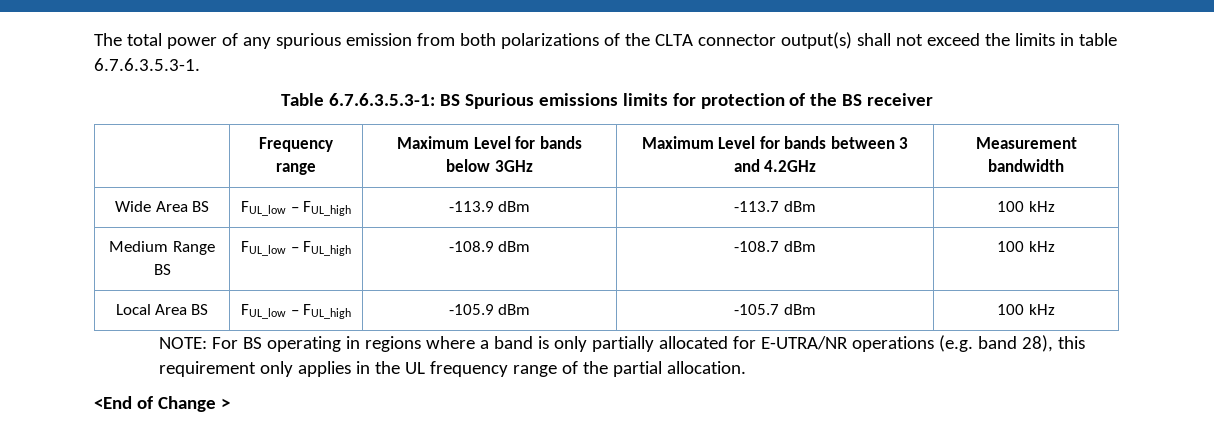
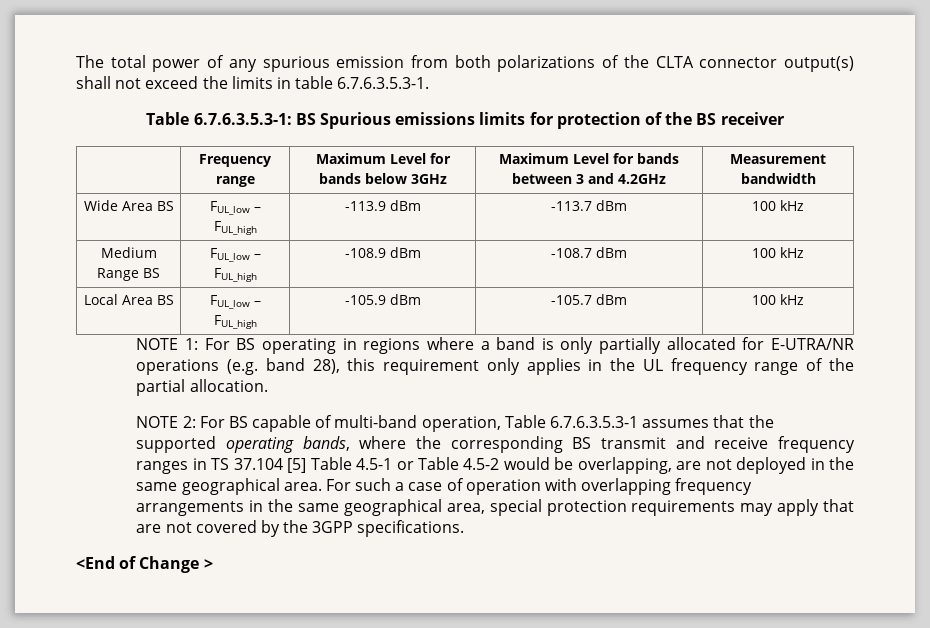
[158,337,207,349] NOTE: -> [136,338,199,350] NOTE 1:
(746, 367) none -> [136,415,774,432] [136,436,855,453] [136,457,854,474] [136,478,753,495] [136,499,854,516] [136,520,465,537] // NOTE 2: For BS capable of multi-band operation, Table 6.7.6.3.5.3-1 assumes that the supported operating bands, where the corresponding BS transmit and receive frequency ranges in TS 37.104 [5] Table 4.5-1 or Table 4.5-2 would be overlapping, are not deployed in the same geographical area. For such a case of operation with overlapping frequency arrangements in the same geographical area, special protection requirements may apply that are not covered by the 3GPP specifications.

